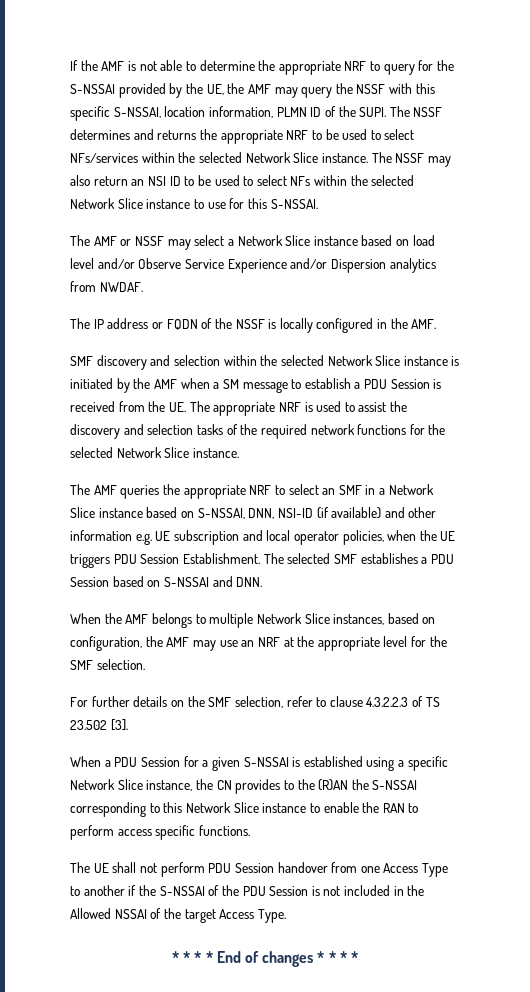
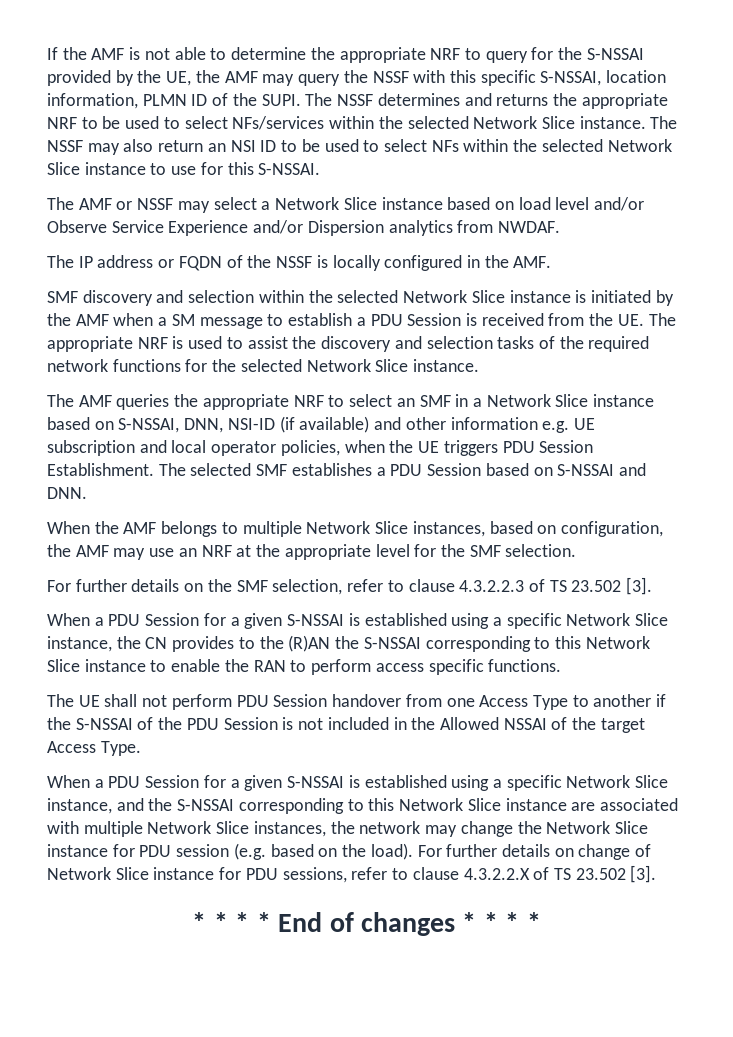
(286, 916) none -> [47,775,669,791] [47,798,678,814] [47,821,648,837] [47,843,652,860] [47,865,657,883] // When a PDU Session for a given S-NSSAI is established using a specific Network Slice instance, and the S-NSSAI corresponding to this Network Slice instance are associated with multiple Network Slice instances, the network may change the Network Slice instance for PDU session (e.g. based on the load). For further details on change of Network Slice instance for PDU sessions, refer to clause 4.3.2.2.X of TS 23.502 [3].

